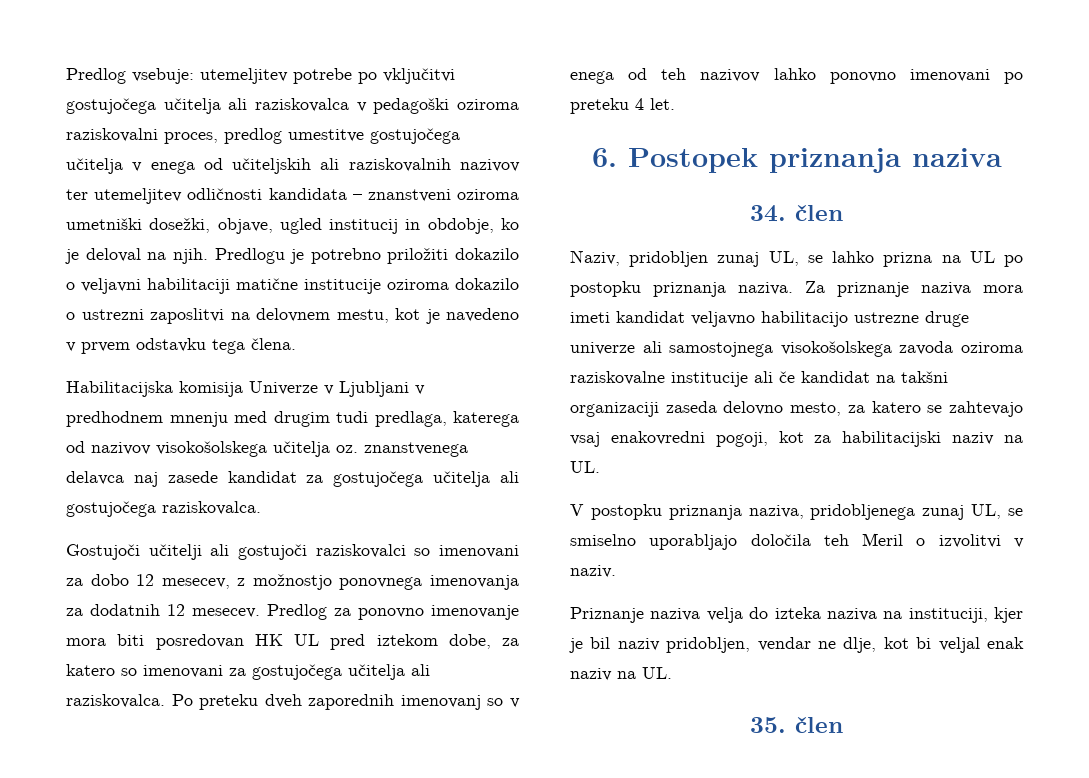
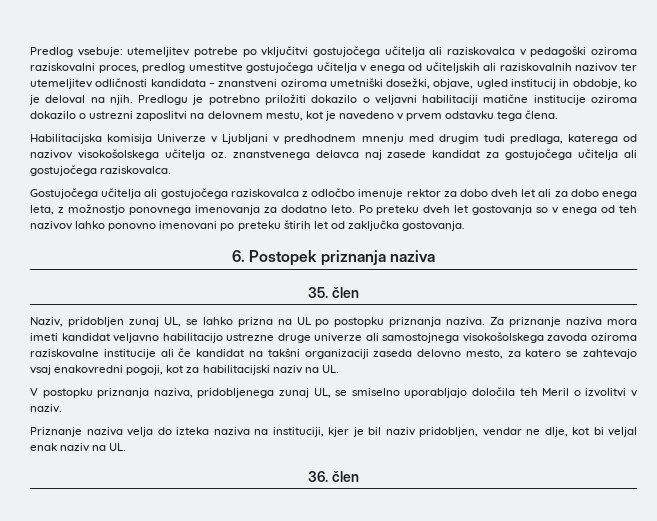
[66,544,519,560] [66,574,230,589] Gostujoči učitelji ali gostujoči raziskovalci so imenovani za dobo 12 mesecev, -> [30,188,637,199] [30,205,54,215] Gostujočega učitelja ali gostujočega raziskovalca z odločbo imenuje rektor za dobo dveh let ali za dobo enega leta,
[90,604,519,620] [66,634,519,650] [66,664,430,680] [66,694,165,708] dodatnih 12 mesecev. Predlog za ponovno imenovanje mora biti posredovan HK UL pred iztekom dobe, za katero so imenovani za gostujočega učitelja ali raziskovalca. -> [280,205,355,213] dodatno leto.
[308,694,481,710] zaporednih imenovanj -> [454,205,533,215] let gostovanja
[635,98,675,110] 4 let. -> [283,220,466,231] štirih let od zaključka gostovanja.
[750,205,786,222] 34. -> [308,287,329,298] 35.
[750,717,786,733] 35. -> [308,471,329,482] 36.

